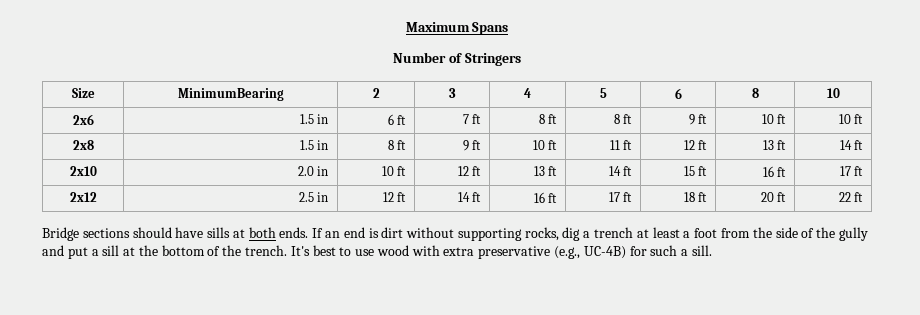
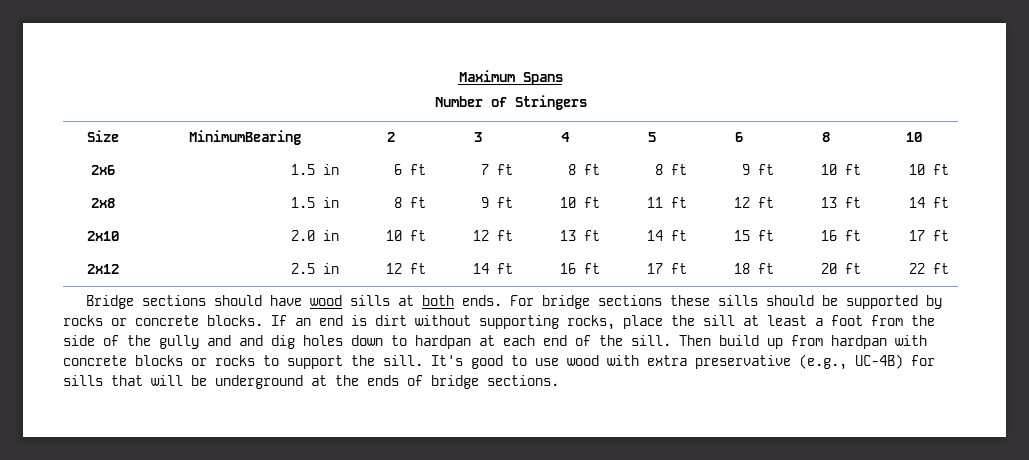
(204, 232) none -> [309,295,342,306] wood
(309, 232) none -> [509,295,942,309] [63,315,263,326] For bridge sections these sills should be supported by rocks or concrete blocks.
[562,227,634,241] dig a trench -> [623,315,735,329] place the sill
[67,245,336,259] put a sill at the bottom of the trench. It's best -> [239,335,927,349] [63,355,503,369] and dig holes down to hardpan at each end of the sill. Then build up from hardpan with concrete blocks or rocks to support the sill. It's good
[650,245,712,256] such a sill. -> [63,375,559,389] sills that will be underground at the ends of bridge sections.

